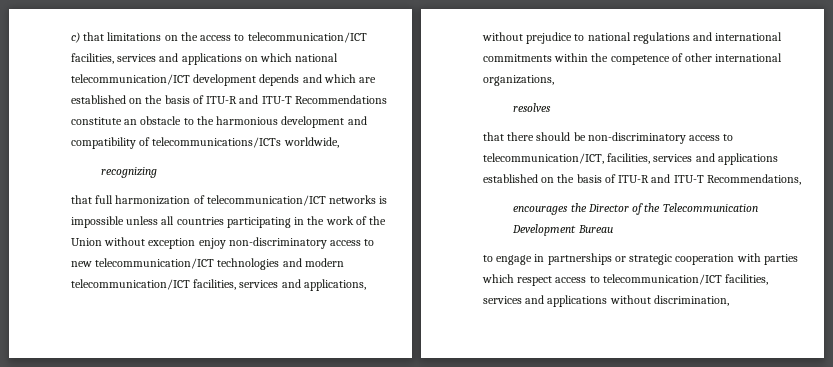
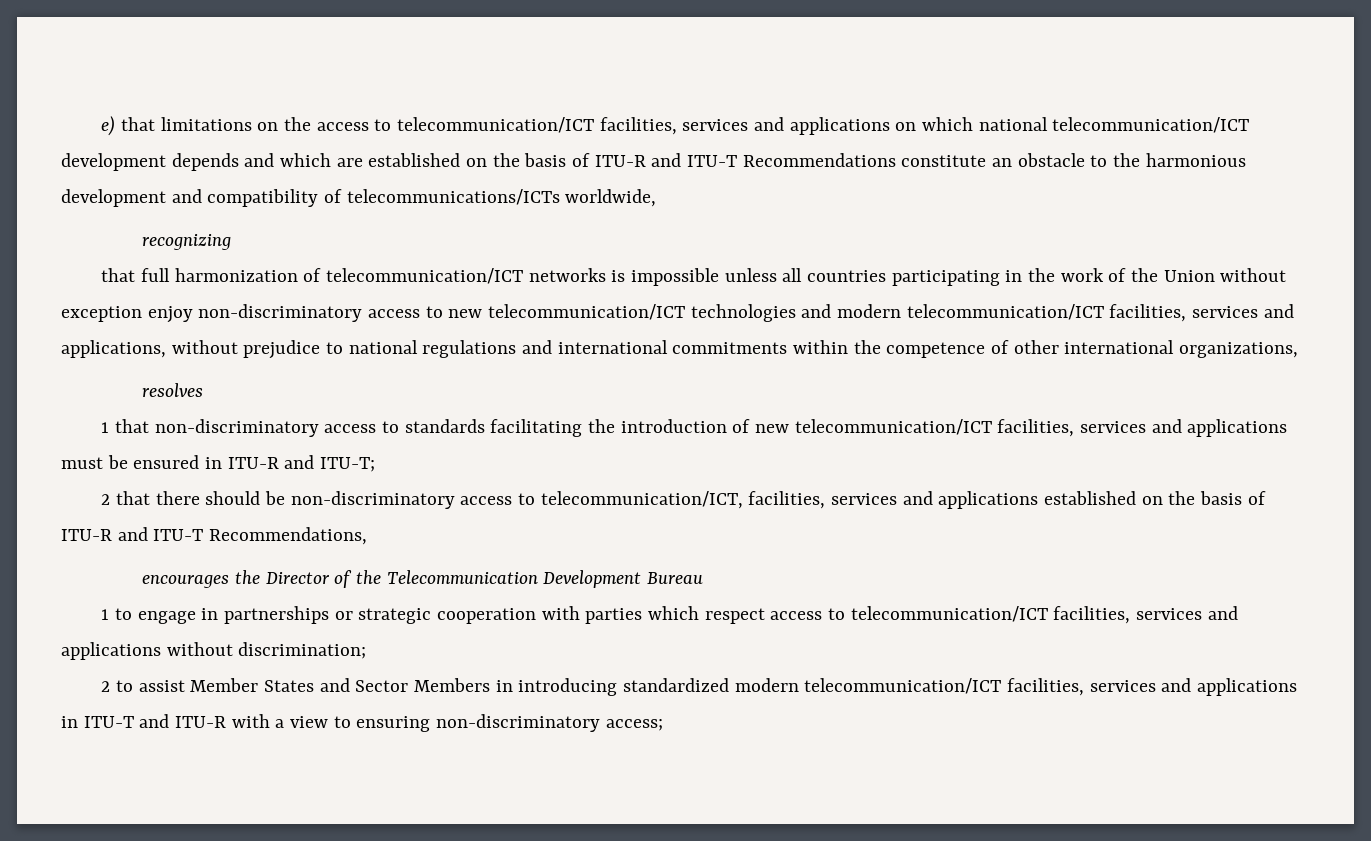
[71,32,80,43] c) -> [101,116,116,136] e)
(552, 107) none -> [101,419,1288,437] [61,455,376,472] [101,494,111,505] 1 that non-discriminatory access to standards facilitating the introduction of new telecommunication/ICT facilities, services and applications must be ensured in ITU-R and ITU-T; // 2
(613, 229) none -> [101,609,110,620] 1
[653,295,729,306] discrimination, -> [238,642,367,659] [101,678,1298,696] [61,714,663,732] discrimination; // 2 to assist Member States and Sector Members in introducing standardized modern telecommunication/ICT facilities, services and applications in ITU-T and ITU-R with a view to ensuring non-discriminatory access;

